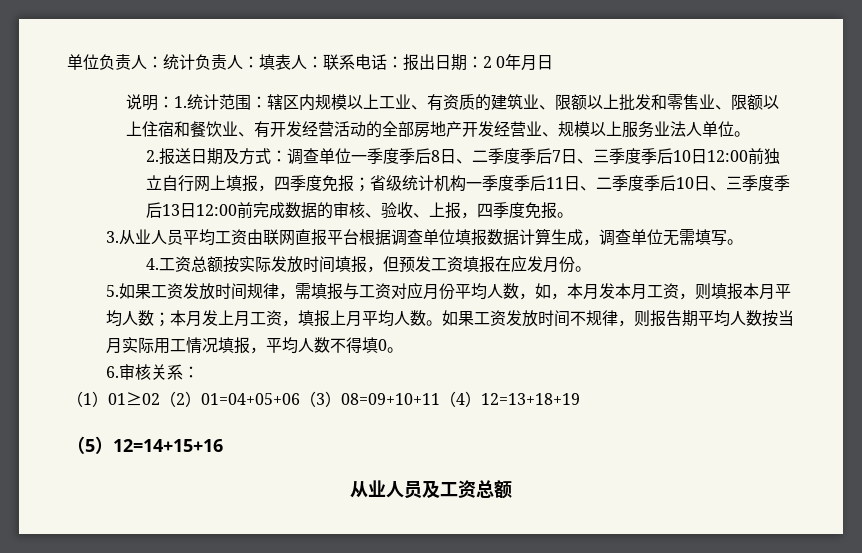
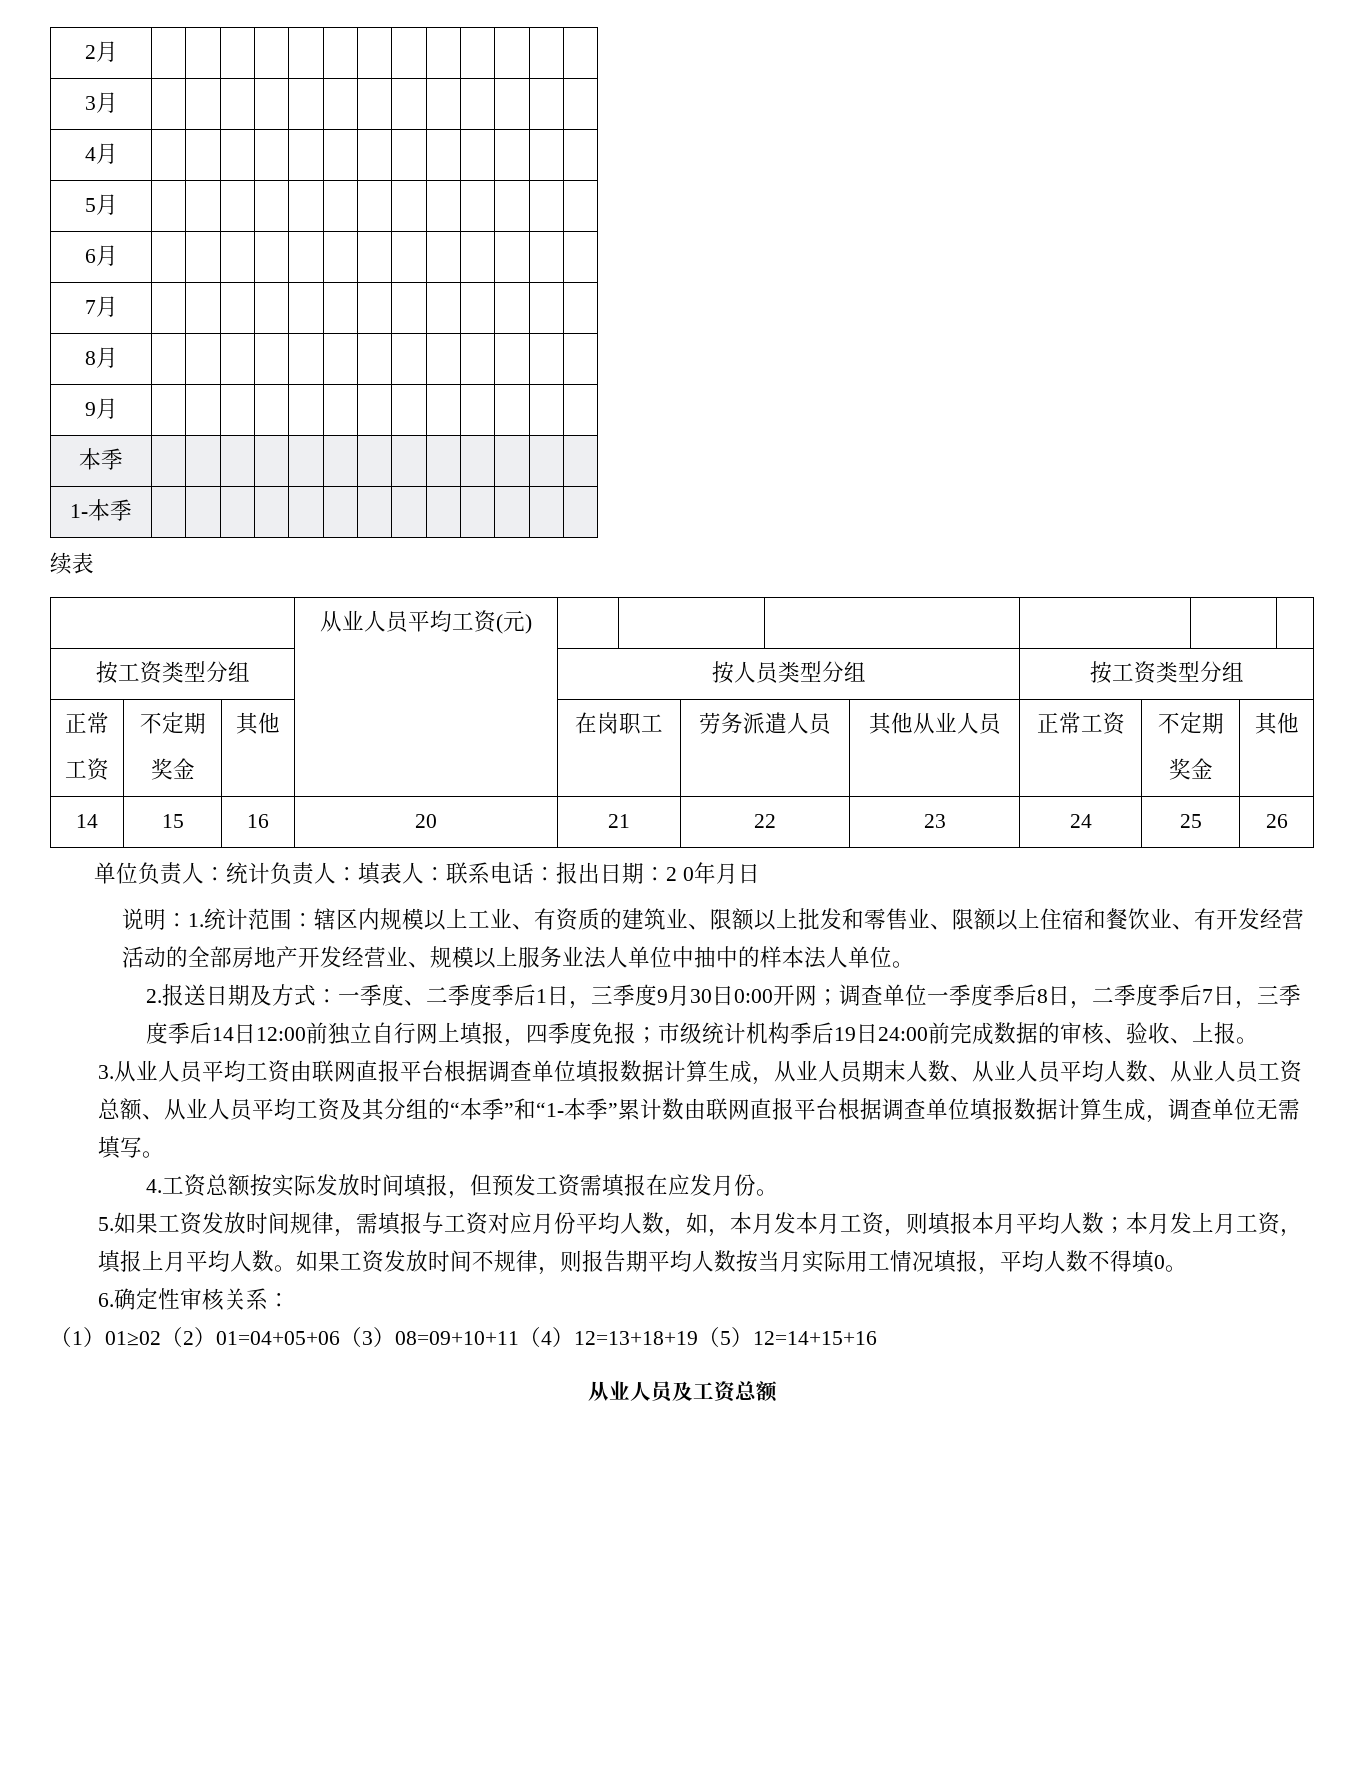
(67, 62) none -> [84,41,118,62] [84,92,118,113] [84,143,118,164] [84,194,118,215] [84,245,118,266] [84,296,118,317] [84,347,118,368] [84,398,118,419] [79,448,123,470] [70,499,132,521] [50,552,94,575] [320,610,532,634] [95,661,250,684] [711,661,866,684] [1089,661,1244,684] [65,712,109,734] [65,758,109,781] [139,712,206,734] [150,758,195,780] [236,712,280,735] [575,712,663,735] [699,712,832,735] [868,712,1002,735] [1036,712,1125,735] [1157,712,1224,734] [1168,758,1213,780] [1254,712,1299,735] [76,814,98,828] [161,814,184,828] [247,814,269,828] [415,814,438,828] [608,814,630,828] [754,814,776,828] [923,814,946,828] [1069,814,1092,828] [1179,814,1202,828] [1265,814,1288,828] 2月 | | | | | | | | | | | | | // 3月 | | | | | | | | | | | | | // 4月 | | | | | | | | | | | | | // 5月 | | | | | | | | | | | | | // 6月 | | | | | | | | | | | | | // 7月 | | | | | | | | | | | | | // 8月 | | | | | | | | | | | | | // 9月 | | | | | | | | | | | | | // 本季 | | | | | | | | | | | | | // 1-本季 | | | | | | | | | | | | | // 续表 // | 从业人员平均工资(元) | | | | | | // 按工资类型分组 | | 按人员类型分组 | 按工资类型分组 // 正常 // 工资 | 不定期 // 奖金 | 其他 | | 在岗职工 | 劳务派遣人员 | 其他从业人员 | 正常工资 | 不定期 // 奖金 | 其他 // 14 | 15 | 16 | 20 | 21 | 22 | 23 | 24 | 25 | 26 //
(735, 129) none -> [672,946,893,969] 中抽中的样本法人单位
(287, 156) none -> [338,984,840,1009] 一季度、二季度季后1日，三季度9月30日0:00开网；
[455,159,472,164] 、 -> [1070,1001,1093,1009] ，
[576,148,691,164] 、三季度季后10 -> [1235,984,1302,1009] [146,1022,235,1044] ，三季度季后14
[369,175,386,191] 省 -> [658,1022,681,1044] 市
[465,175,790,191] [145,202,237,218] 一季度季后11日、二季度季后10日、三季度季后13日12:00 -> [790,1022,929,1044] 季后19日24:00
[460,202,557,219] ，四季度免报 -> (1237, 1033) none
(600, 242) none -> [774,1060,1303,1083] [98,1098,1169,1123] 从业人员期末人数、从业人员平均人数、从业人员工资总额、从业人员平均工资及其分组的“本季”和“1-本季”累计数由联网直报平台根据调查单位填报数据计算生成，
(463, 264) none -> [580,1174,603,1196] 需
(120, 372) none -> [114,1288,181,1310] 确定性
(580, 399) // -> (698, 1338) none

